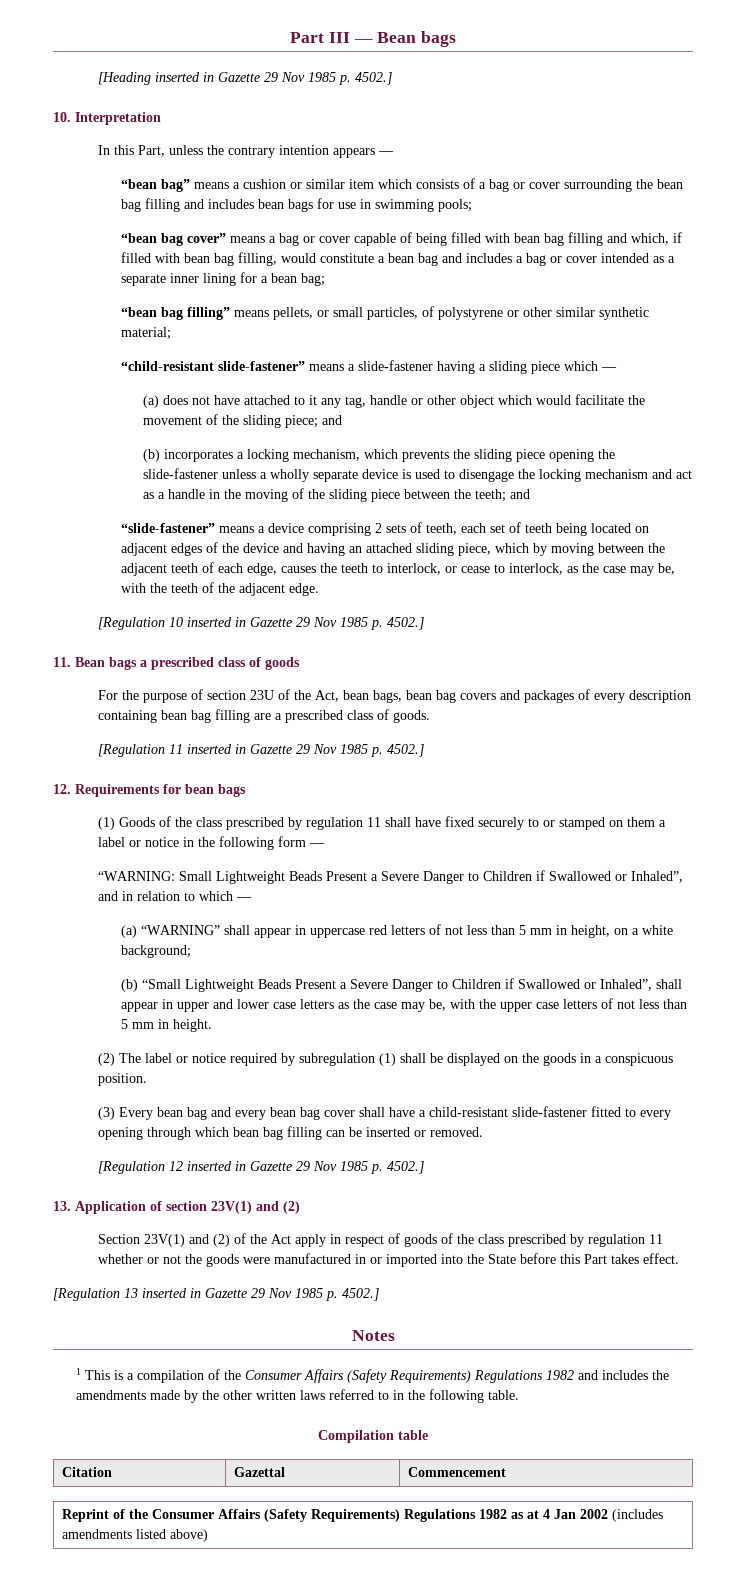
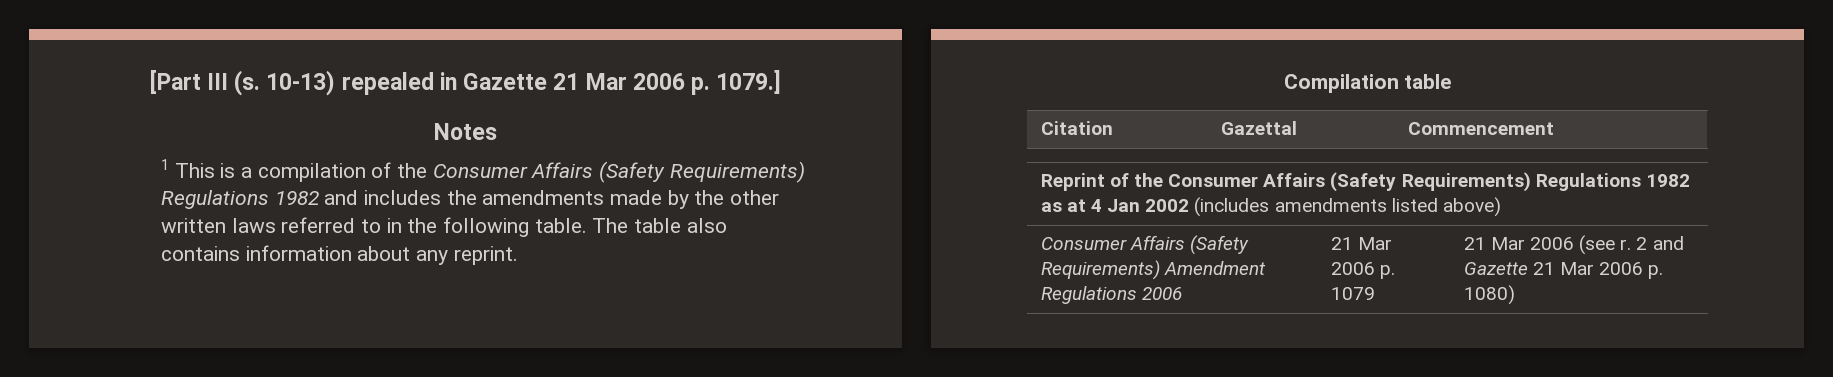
[290,31,456,47] [98,72,393,85] [53,112,161,125] [98,145,395,158] [120,178,683,192] [120,198,472,212] [120,232,682,246] [120,252,675,266] [120,272,325,286] [120,306,649,320] [120,327,171,340] [120,360,617,374] [143,394,646,408] [143,414,343,428] [143,449,616,462] [143,468,693,482] [143,488,531,502] [120,522,649,536] [120,542,665,556] [120,562,675,576] [120,582,319,596] [98,617,425,630] [53,657,300,670] [98,689,692,703] [98,709,431,723] [98,744,425,757] [53,784,246,797] [98,816,667,830] [98,836,326,850] [98,870,684,884] [98,891,253,901] [120,924,673,938] [120,945,191,958] [120,978,682,992] [120,998,687,1012] [120,1019,212,1032] [98,1053,674,1066] [98,1073,148,1086] [98,1106,672,1120] [98,1126,484,1140] [98,1161,425,1174] [53,1201,300,1214] [98,1233,664,1247] [98,1253,680,1267] [53,1288,379,1301] Part III — Bean bags // [Heading inserted in Gazette 29 Nov 1985 p. 4502.] // 10. Interpretation // In this Part, unless the contrary intention appears — // “bean bag” means a cushion or similar item which consists of a bag or cover surrounding the bean bag filling and includes bean bags for use in swimming pools; // “bean bag cover” means a bag or cover capable of being filled with bean bag filling and which, if filled with bean bag filling, would constitute a bean bag and includes a bag or cover intended as a separate inner lining for a bean bag; // “bean bag filling” means pellets, or small particles, of polystyrene or other similar synthetic material; // “child-resistant slide-fastener” means a slide-fastener having a sliding piece which — // (a) does not have attached to it any tag, handle or other object which would facilitate the movement of the sliding piece; and // (b) incorporates a locking mechanism, which prevents the sliding piece opening the slide-fastener unless a wholly separate device is used to disengage the locking mechanism and act as a handle in the moving of the sliding piece between the teeth; and // “slide-fastener” means a device comprising 2 sets of teeth, each set of teeth being located on adjacent edges of the device and having an attached sliding piece, which by moving between the adjacent teeth of each edge, causes the teeth to interlock, or cease to interlock, as the case may be, with the teeth of the adjacent edge. // [Regulation 10 inserted in Gazette 29 Nov 1985 p. 4502.] // 11. Bean bags a prescribed class of goods // For the purpose of section 23U of the Act, bean bags, bean bag covers and packages of every description containing bean bag filling are a prescribed class of goods. // [Regulation 11 inserted in Gazette 29 Nov 1985 p. 4502.] // 12. Requirements for bean bags // (1) Goods of the class prescribed by regulation 11 shall have fixed securely to or stamped on them a label or notice in the following form — // “WARNING: Small Lightweight Beads Present a Severe Danger to Children if Swallowed or Inhaled”, and in relation to which — // (a) “WARNING” shall appear in uppercase red letters of not less than 5 mm in height, on a white background; // (b) “Small Lightweight Beads Present a Severe Danger to Children if Swallowed or Inhaled”, shall appear in upper and lower case letters as the case may be, with the upper case letters of not less than 5 mm in height. // (2) The label or notice required by subregulation (1) shall be displayed on the goods in a conspicuous position. // (3) Every bean bag and every bean bag cover shall have a child-resistant slide-fastener fitted to every opening through which bean bag filling can be inserted or removed. // [Regulation 12 inserted in Gazette 29 Nov 1985 p. 4502.] // 13. Application of section 23V(1) and (2) // Section 23V(1) and (2) of the Act apply in respect of goods of the class prescribed by regulation 11 whether or not the goods were manufactured in or imported into the State before this Part takes effect. // [Regulation 13 inserted in Gazette 29 Nov 1985 p. 4502.] -> [149,70,782,96] [Part III (s. 10-13) repealed in Gazette 21 Mar 2006 p. 1079.]
(519, 1395) none -> [592,218,727,233] [160,245,518,265] The table also contains information about any reprint.
(208, 1535) none -> [1040,235,1250,255] [1040,260,1266,280] [1040,286,1182,304] [1330,237,1392,250] [1330,262,1395,279] [1330,287,1375,300] [1463,235,1684,255] [1463,262,1664,279] [1463,285,1515,305] // Consumer Affairs (Safety Requirements) Amendment Regulations 2006 | 21 Mar 2006 p. 1079 | 21 Mar 2006 (see r. 2 and Gazette 21 Mar 2006 p. 1080)

